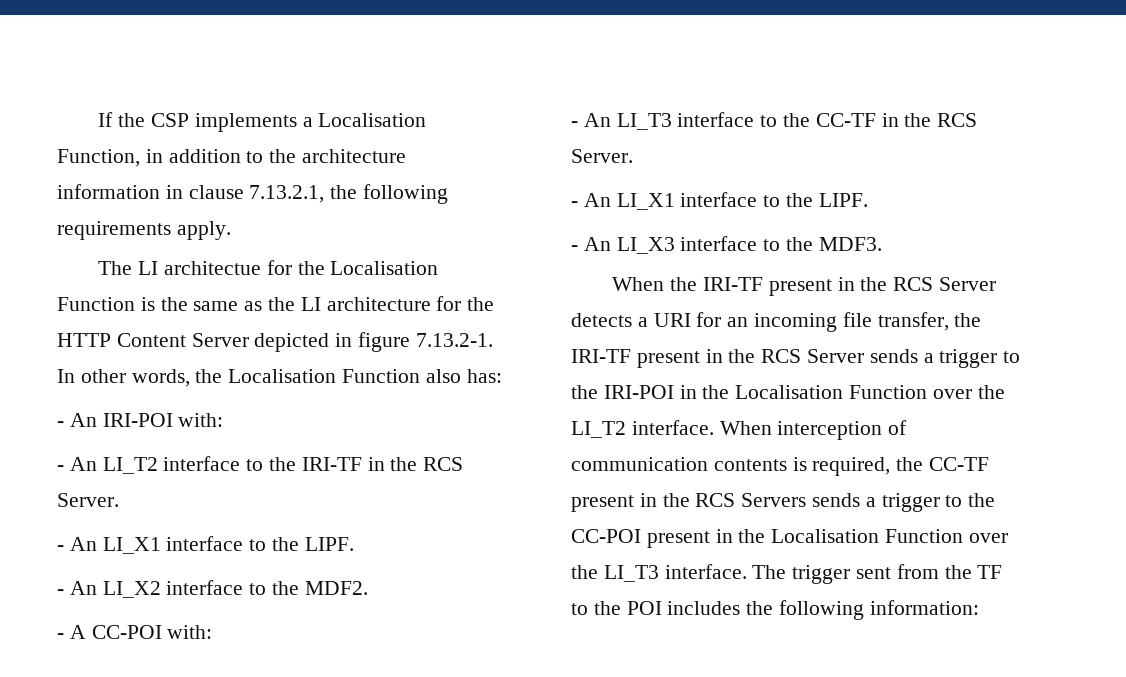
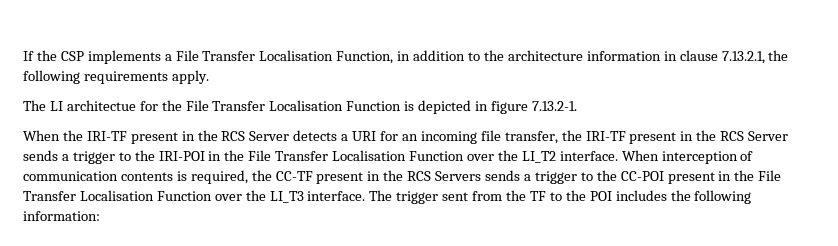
(313, 122) none -> [175,50,256,61] File Transfer
(325, 268) none -> [185,100,266,111] File Transfer
[160,296,495,311] [57,332,493,352] [57,369,502,387] [57,413,224,427] [57,456,464,474] [57,493,119,507] [57,536,354,554] [57,580,368,598] [57,625,213,639] [571,112,978,130] [571,149,633,163] [571,192,868,210] [571,236,882,254] the same as the LI architecture for the HTTP Content Server depicted in figure 7.13.2-1. In other words, the Localisation Function also has: // - An IRI-POI with: // - An LI_T2 interface to the IRI-TF in the RCS Server. // - An LI_X1 interface to the LIPF. // - An LI_X2 interface to the MDF2. // - A CC-POI with: // - An LI_T3 interface to the CC-TF in the RCS Server. // - An LI_X1 interface to the LIPF. // - An LI_X3 interface to the MDF3. -> [418,100,577,114] depicted in figure 7.13.2-1.
(730, 392) none -> [248,150,329,161] File Transfer
(766, 536) none -> [758,170,782,181] [23,191,76,201] File Transfer

